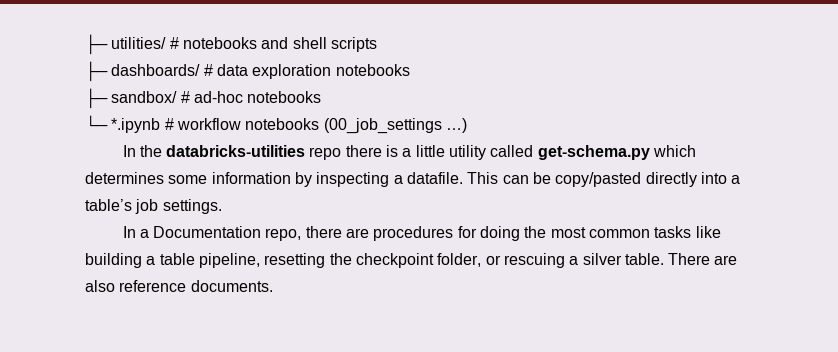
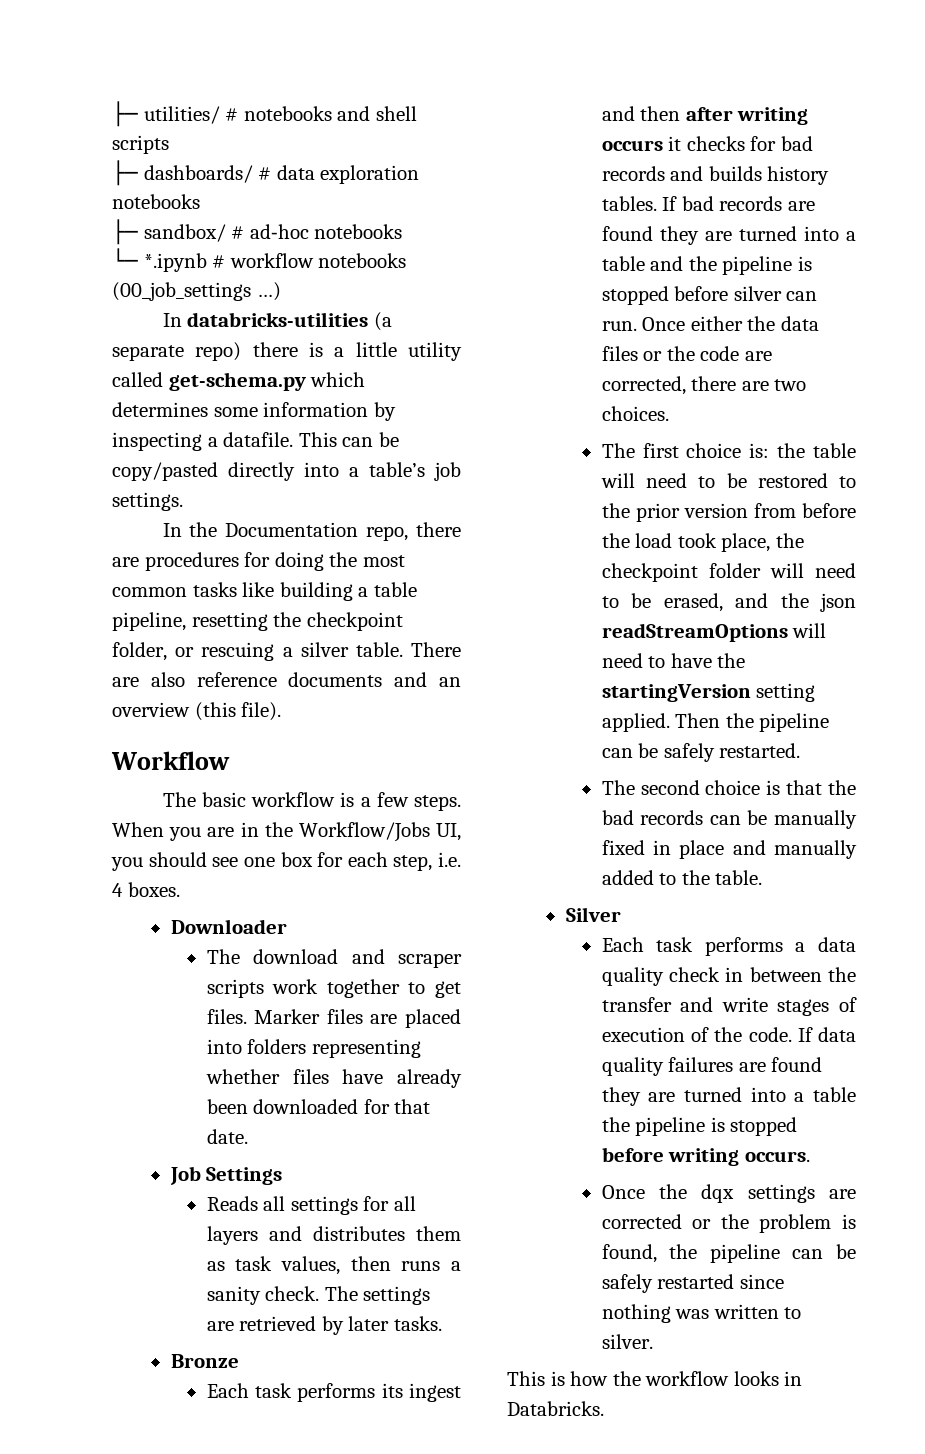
[139,145,342,160] the databricks-utilities repo -> [187,312,392,331] [112,342,242,361] databricks-utilities (a separate repo)
[139,229,149,238] a -> [189,522,218,537] the
[190,280,273,292] documents. -> [288,672,461,687] [112,702,282,721] [111,751,230,770] [162,792,461,811] [112,822,461,842] [111,852,461,871] [112,882,180,897] [170,919,287,934] [206,949,462,968] [206,979,461,998] [206,1009,461,1028] [206,1039,421,1058] [205,1069,462,1088] [206,1099,431,1114] [206,1129,248,1144] [169,1166,283,1185] [206,1196,416,1215] [206,1226,462,1245] [206,1256,461,1275] [206,1286,431,1305] [206,1316,442,1335] [170,1354,239,1368] [206,1383,461,1402] [601,106,809,125] [601,136,813,151] [601,166,830,185] [601,196,815,211] [601,226,856,245] [601,256,812,275] [601,286,818,305] [601,316,819,331] [601,346,772,361] [601,376,807,395] [601,406,669,421] [601,443,856,458] [600,473,856,488] [601,503,856,522] [601,533,804,552] [601,563,856,582] [601,593,856,612] [601,623,827,642] [601,653,746,668] [601,683,816,702] [601,713,830,732] [601,743,801,762] [601,780,856,795] [601,810,857,829] [601,840,857,859] [601,870,763,885] [565,907,621,922] [601,937,856,956] [601,967,856,986] [601,997,857,1016] [601,1027,856,1042] [601,1057,823,1076] [601,1087,856,1106] [601,1117,798,1136] [601,1147,810,1166] [601,1184,856,1203] [601,1214,856,1233] [601,1244,856,1263] [601,1274,784,1293] [601,1304,802,1323] [601,1334,653,1349] [507,1371,803,1386] [507,1401,604,1416] documents and an overview (this file). // Workflow // The basic workflow is a few steps. When you are in the Workflow/Jobs UI, you should see one box for each step, i.e. 4 boxes. // Downloader // The download and scraper scripts work together to get files. Marker files are placed into folders representing whether files have already been downloaded for that date. // Job Settings // Reads all settings for all layers and distributes them as task values, then runs a sanity check. The settings are retrieved by later tasks. // Bronze // Each task performs its ingest and then after writing occurs it checks for bad records and builds history tables. If bad records are found they are turned into a table and the pipeline is stopped before silver can run. Once either the data files or the code are corrected, there are two choices. // The first choice is: the table will need to be restored to the prior version from before the load took place, the checkpoint folder will need to be erased, and the json readStreamOptions will need to have the startingVersion setting applied. Then the pipeline can be safely restarted. // The second choice is that the bad records can be manually fixed in place and manually added to the table. // Silver // Each task performs a data quality check in between the transfer and write stages of execution of the code. If data quality failures are found they are turned into a table the pipeline is stopped before writing occurs. // Once the dqx settings are corrected or the problem is found, the pipeline can be safely restarted since nothing was written to silver. // This is how the workflow looks in Databricks.

